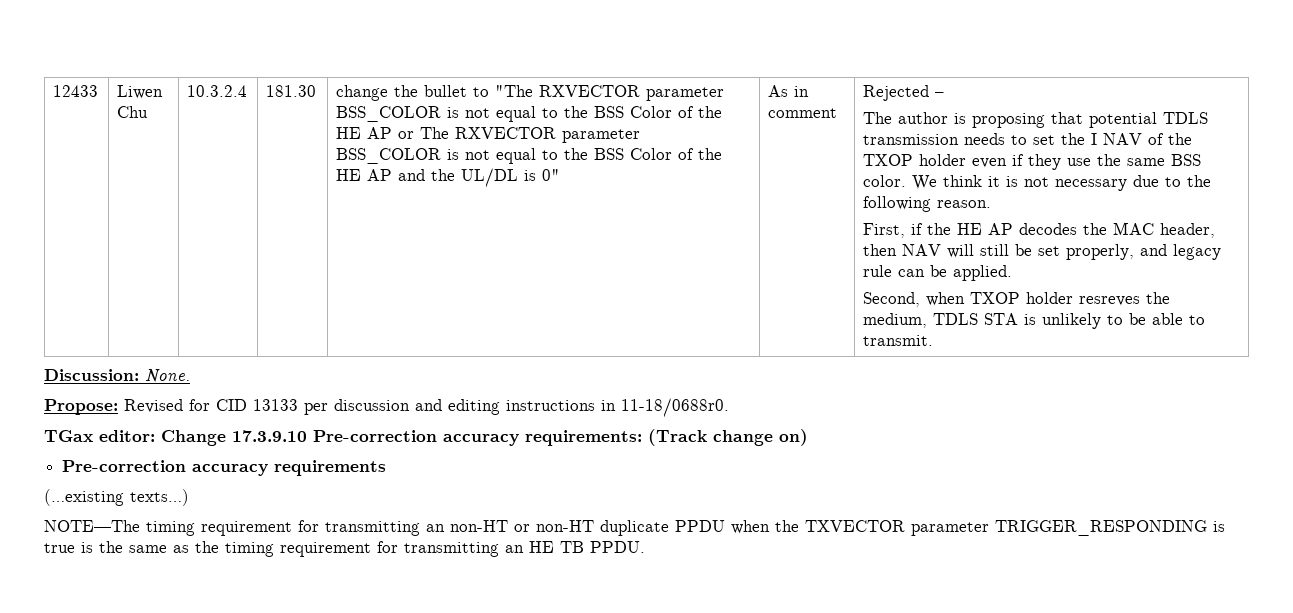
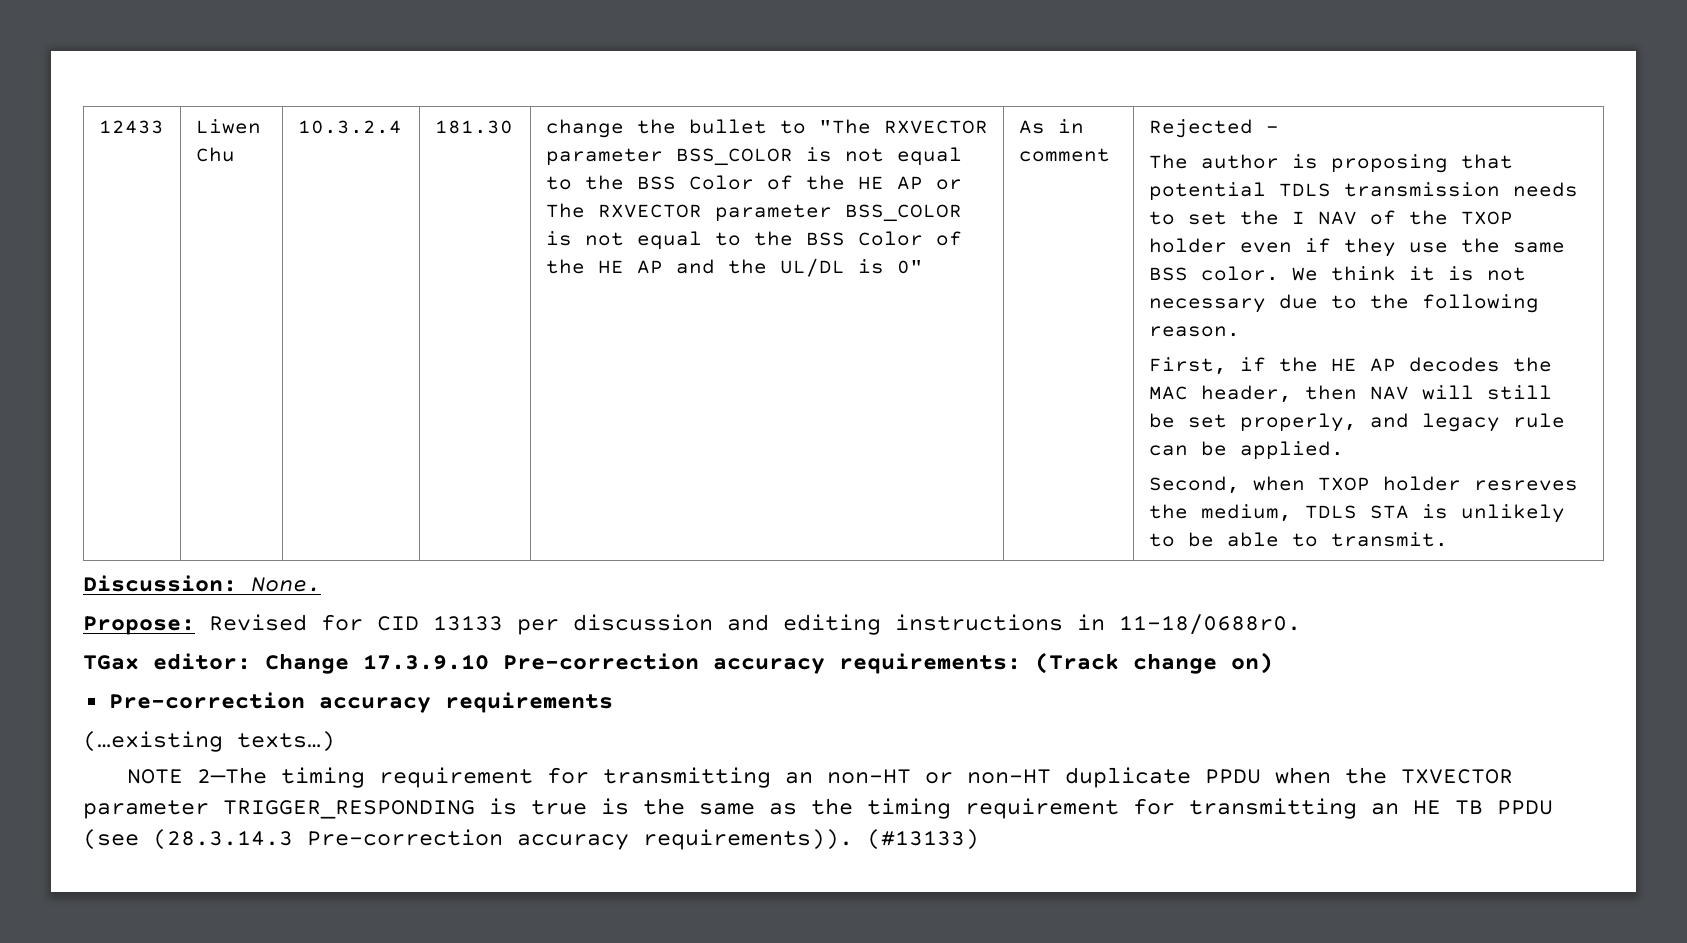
[44,520,140,532] NOTE—The -> [127,767,268,784] NOTE 2—The
[590,541,645,553] PPDU. -> [1497,800,1553,815] [83,829,979,850] PPDU (see (28.3.14.3 Pre-correction accuracy requirements)). (#13133)

